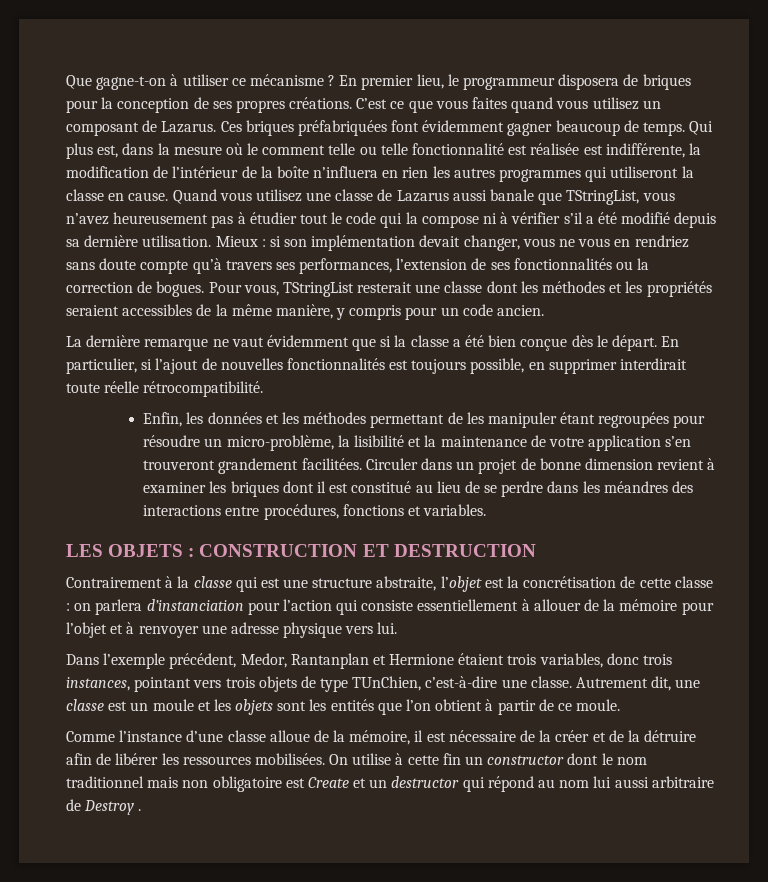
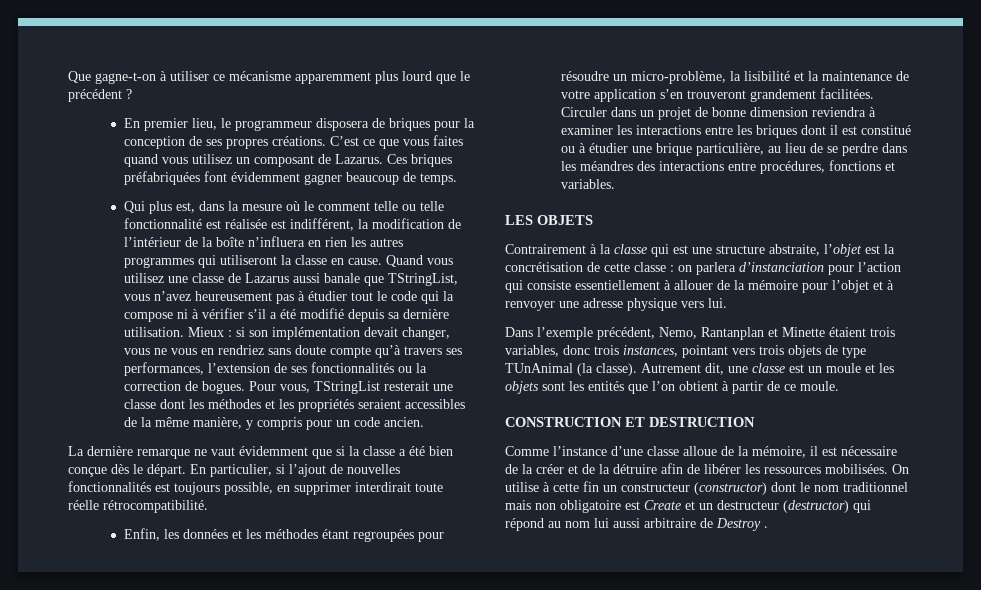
(324, 80) none -> [295,71,470,84] [68,89,122,102] apparemment plus lourd que le précédent
(336, 80) none -> (132, 94) //
(686, 129) none -> (457, 179) //
[605,143,685,158] indifférente, -> [289,218,354,231] indifférent,
[370,412,557,428] permettant de les manipuler -> (318, 534) none
[657,459,705,470] revient -> [811,107,866,117] reviendra
(227, 487) none -> [635,125,752,135] interactions entre les
(412, 487) none -> [560,143,764,156] ou à étudier une brique particulière,
[188,544,536,557] : CONSTRUCTION ET DESTRUCTION -> (593, 220) none
[240,653,287,668] Medor, -> [659,327,697,339] Nemo,
[389,654,455,665] Hermione -> [782,327,825,337] Minette
[352,676,572,691] TUnChien, c’est-à-dire une classe. -> [505,363,637,376] TUnAnimal (la classe).
(621, 705) none -> [505,417,755,427] // CONSTRUCTION ET DESTRUCTION
[487,755,565,765] constructor -> [621,482,767,495] constructeur (constructor)
[391,776,460,788] destructor -> [717,500,849,513] destructeur (destructor)

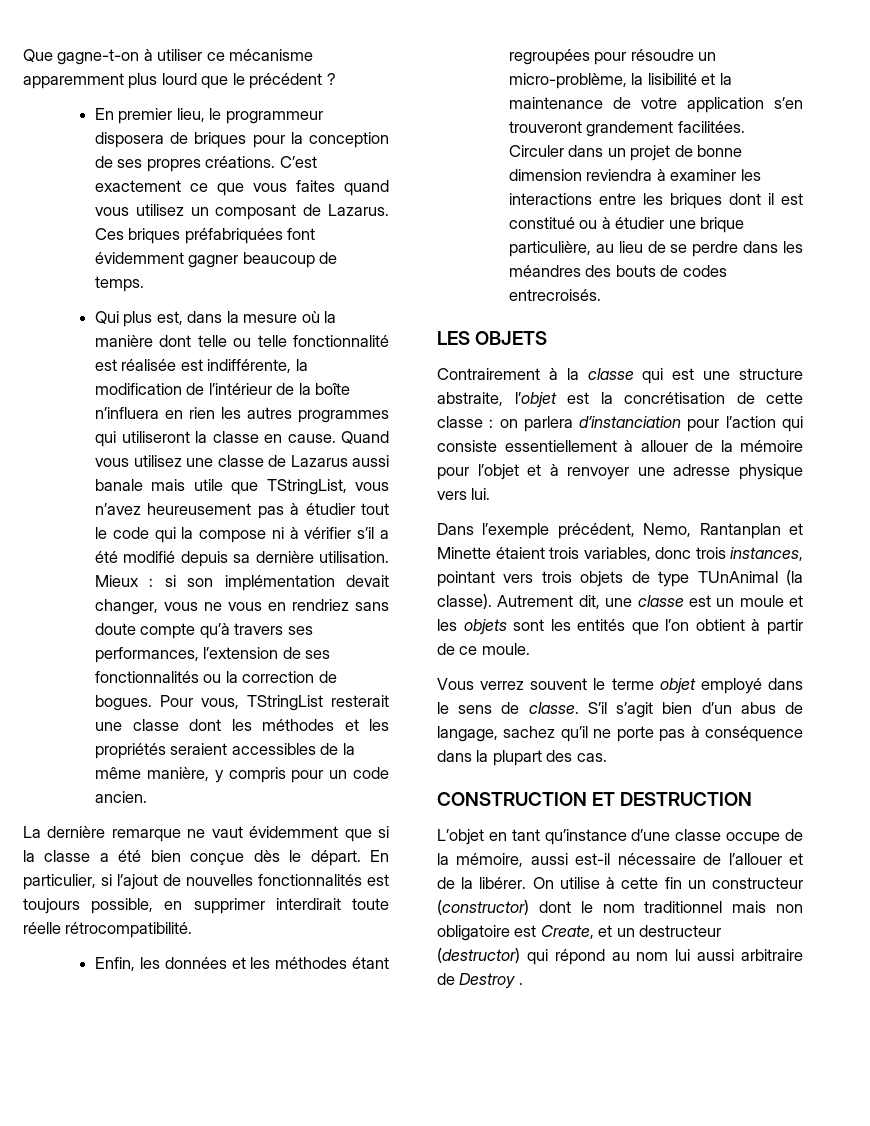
(359, 141) none -> [95,180,182,192] exactement
[303,201,370,211] le comment -> [324,311,337,323] [95,335,192,347] la manière dont
[289,218,354,231] indifférent, -> [207,359,292,373] indifférente,
(360, 278) none -> [151,479,223,491] mais utile
[658,160,895,174] [560,179,615,189] interactions entre procédures, fonctions et variables. -> [615,265,727,277] [509,289,602,301] bouts de codes entrecroisés.
(839, 386) none -> [437,678,803,694] [437,702,803,718] [437,726,803,742] [437,750,607,766] // Vous verrez souvent le terme objet employé dans le sens de classe. S’il s’agit bien d’un abus de langage, sachez qu’il ne porte pas à conséquence dans la plupart des cas.
[505,446,607,456] Comme l’instance -> [437,829,627,845] L’objet en tant qu’instance
[683,446,717,456] alloue -> [726,832,781,845] occupe
[810,446,897,456] [505,463,888,474] il est nécessaire de la créer et de la détruire afin de libérer les ressources mobilisées. -> [530,853,803,865] [437,877,527,889] aussi est-il nécessaire de l’allouer et de la libérer.
[644,500,681,510] Create -> [540,925,594,939] Create,

